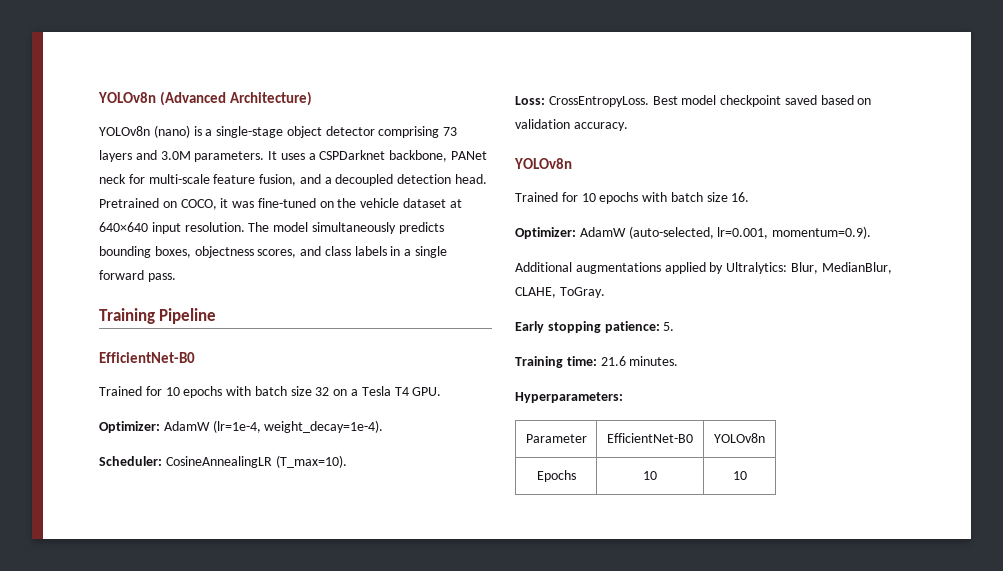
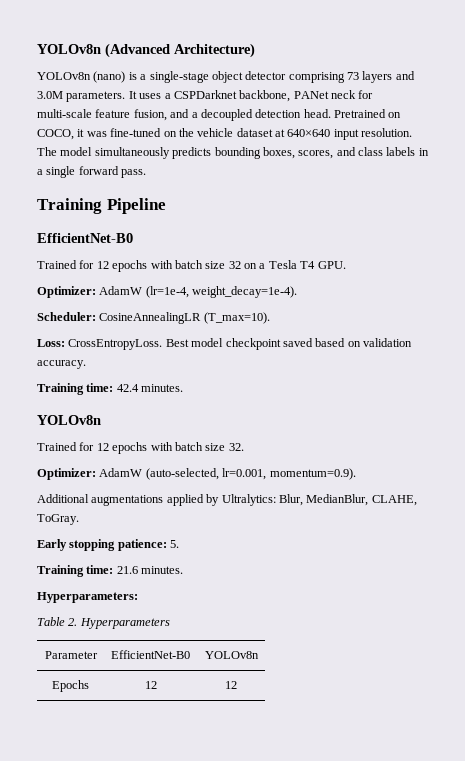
[194,246,254,258] objectness -> (295, 153) none
[165,387,180,396] 10 -> [96,261,109,269] 12
(628, 126) none -> [37,383,184,395] // Training time: 42.4 minutes.
[581,192,750,204] 10 epochs with batch size 16. -> [96,442,244,454] 12 epochs with batch size 32.
(623, 397) none -> [37,617,170,629] // Table 2. Hyperparameters
[643,471,657,480] [732,471,747,480] 10 | 10 -> [144,681,157,689] [225,681,237,689] 12 | 12

